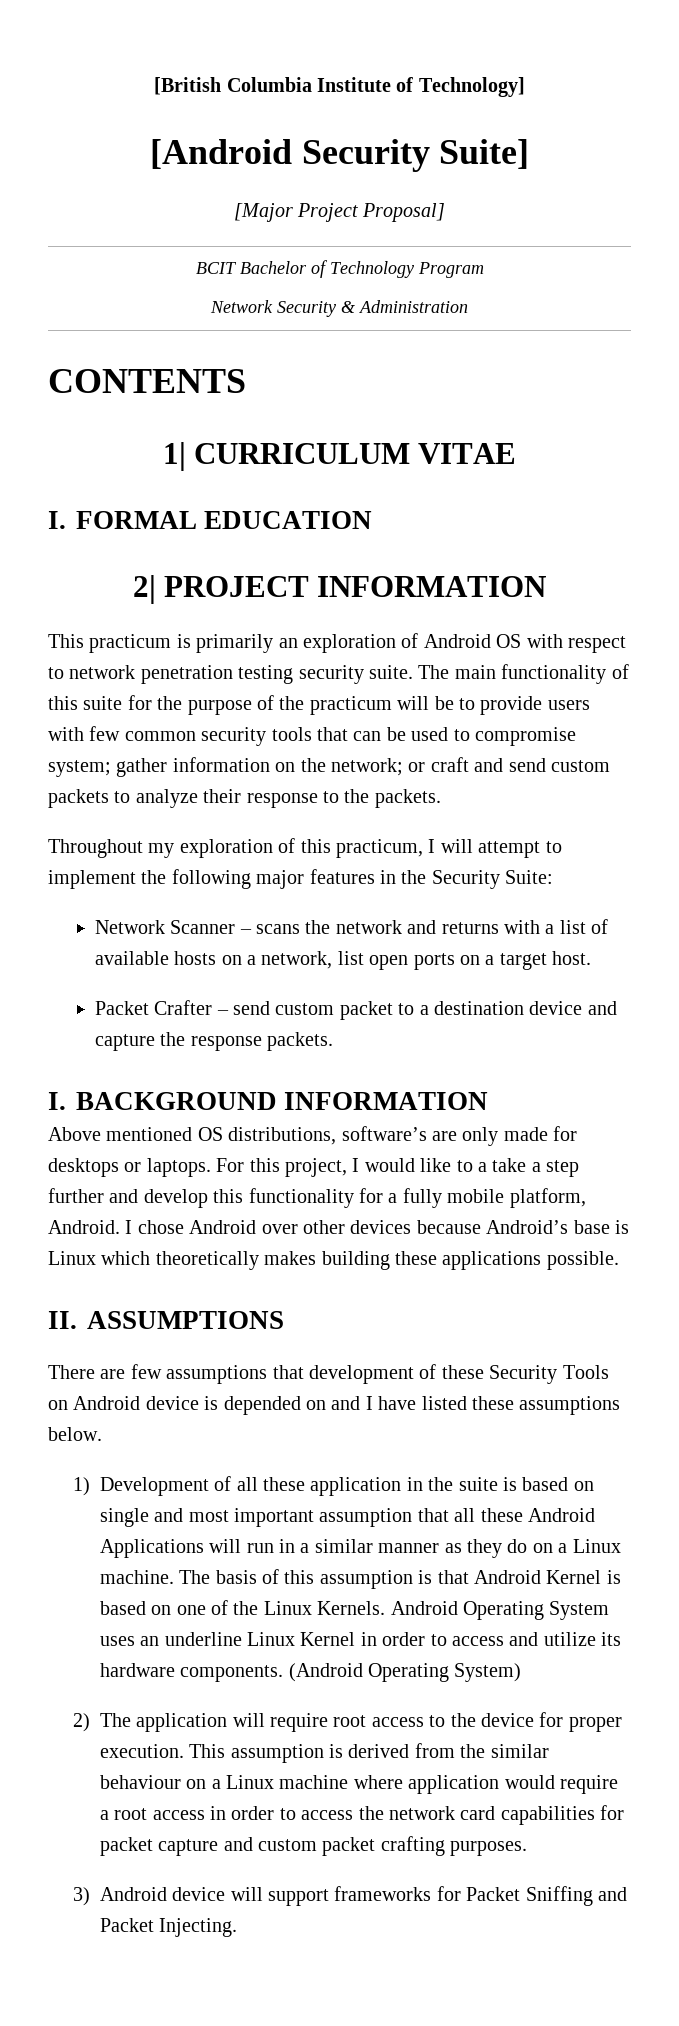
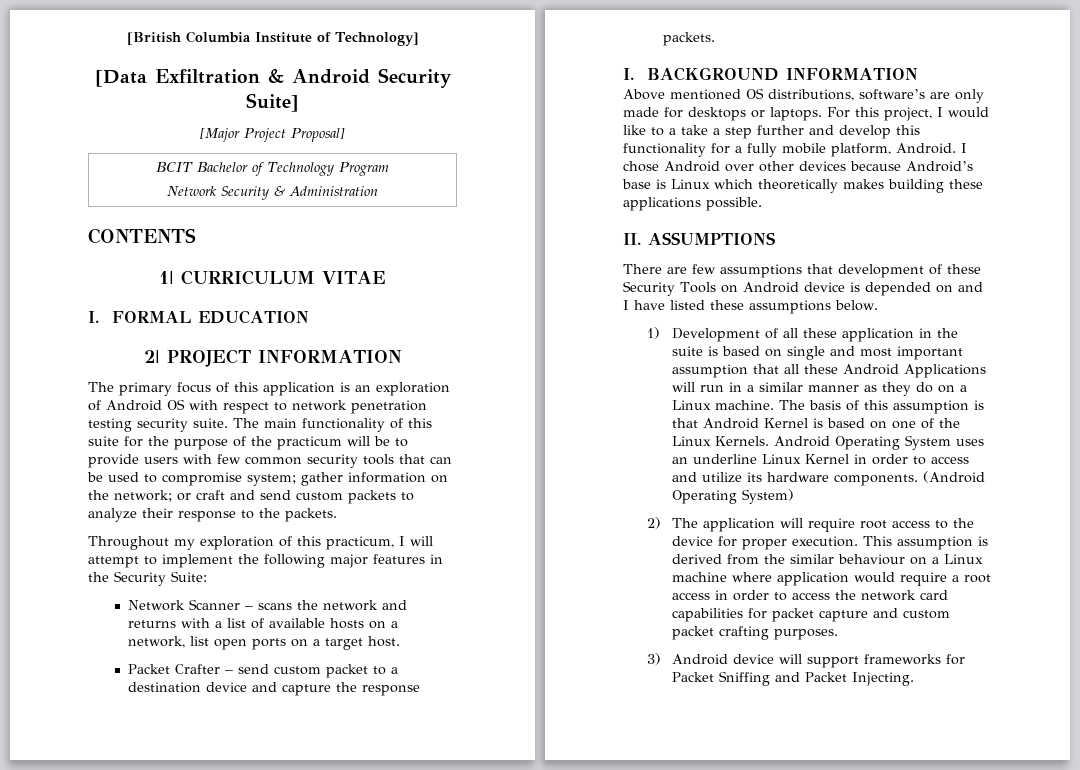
[149,139,292,169] [Android -> [94,69,370,87] [Data Exfiltration & Android
[48,634,274,653] This practicum is primarily -> [88,382,350,396] The primary focus of this application is

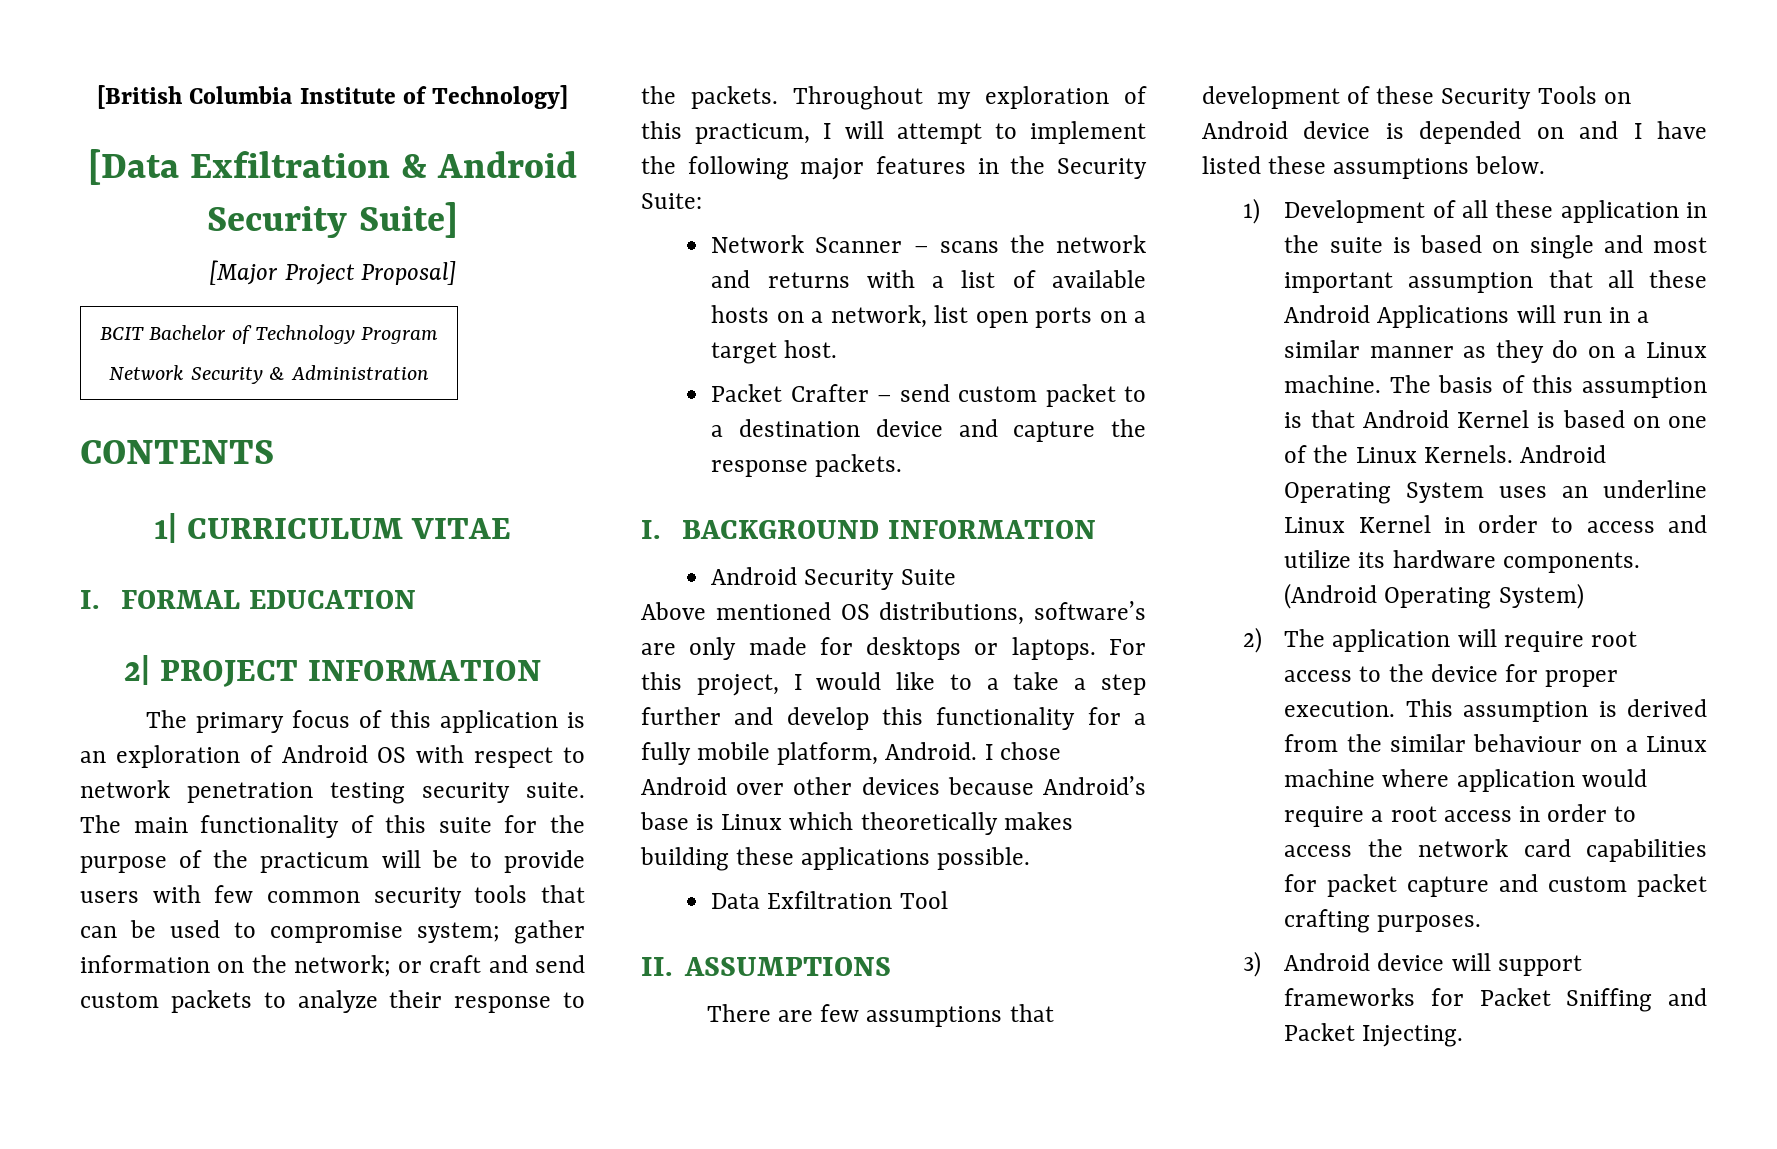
(337, 515) // -> (778, 97) none
(919, 74) none -> [711,567,956,590] // Android Security Suite
(762, 204) none -> [711,891,948,909] // Data Exfiltration Tool

